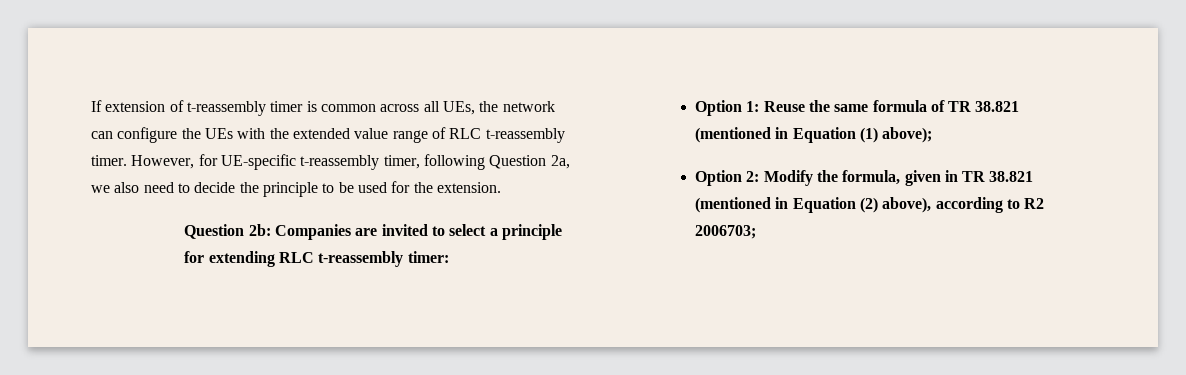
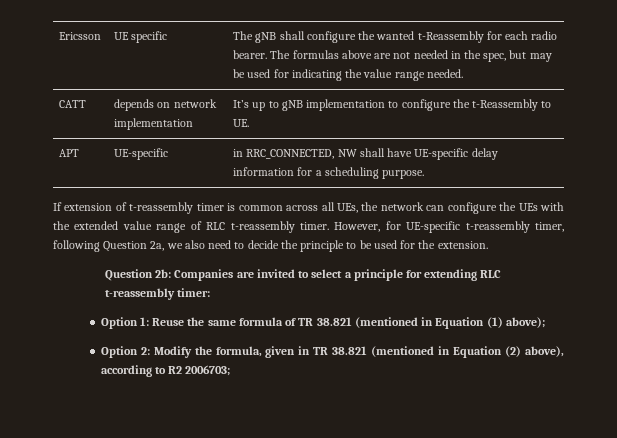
(91, 106) none -> [59,32,102,40] [114,31,168,43] [233,31,558,43] [233,50,552,62] [233,69,463,81] [59,100,87,108] [114,99,217,111] [114,118,194,130] [233,99,552,111] [233,119,250,127] [59,149,80,157] [114,148,169,160] [233,148,498,160] [233,167,425,179] Ericsson | UE specific | The gNB shall configure the wanted t-Reassembly for each radio bearer. The formulas above are not needed in the spec, but may be used for indicating the value range needed. // CATT | depends on network implementation | It’s up to gNB implementation to configure the t-Reassembly to UE. // APT | UE-specific | in RRC_CONNECTED, NW shall have UE-specific delay information for a scheduling purpose. //

